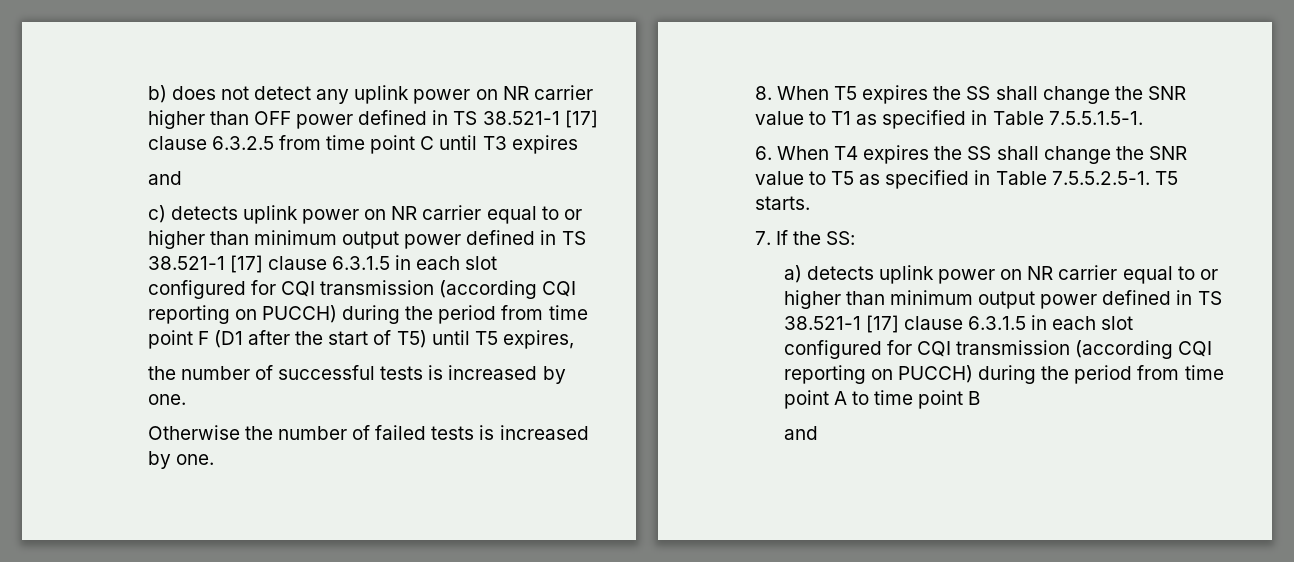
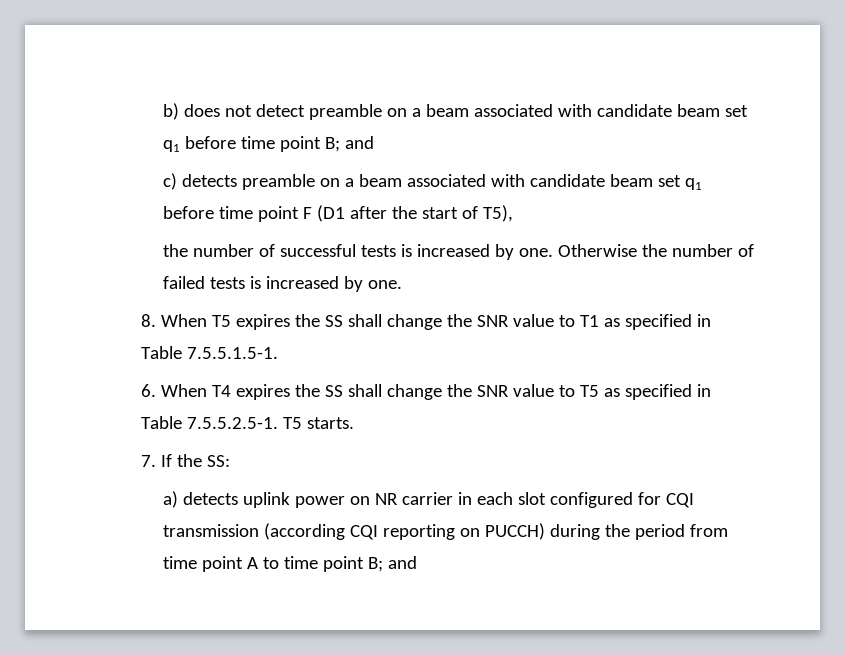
[316,85,593,104] [147,110,598,129] [147,135,578,154] [147,171,182,185] [147,205,582,224] [147,230,586,249] [147,255,498,273] [147,280,577,299] [147,305,544,324] any uplink power on NR carrier higher than OFF power defined in TS 38.521-1 [17] clause 6.3.2.5 from time point C until T3 expires // and // c) detects uplink power on NR carrier equal to or higher than minimum output power defined in TS 38.521-1 [17] clause 6.3.1.5 in each slot configured for CQI transmission (according CQI reporting on PUCCH) during the period from -> [309,104,749,120] [163,136,375,152] [163,173,703,190] [163,206,215,219] preamble on a beam associated with candidate beam set q1 before time point B; and // c) detects preamble on a beam associated with candidate beam set q1 before
[396,330,574,349] T5) until T5 expires, -> [483,205,514,222] T5),
(186, 399) // -> (554, 252) none
[1122,266,1218,284] [783,290,1222,309] [783,315,1026,333] equal to or higher than minimum output power defined in TS 38.521-1 [17] clause 6.3.1.5 -> (454, 498) none
[968,391,981,405] B // -> [368,557,384,572] B;

